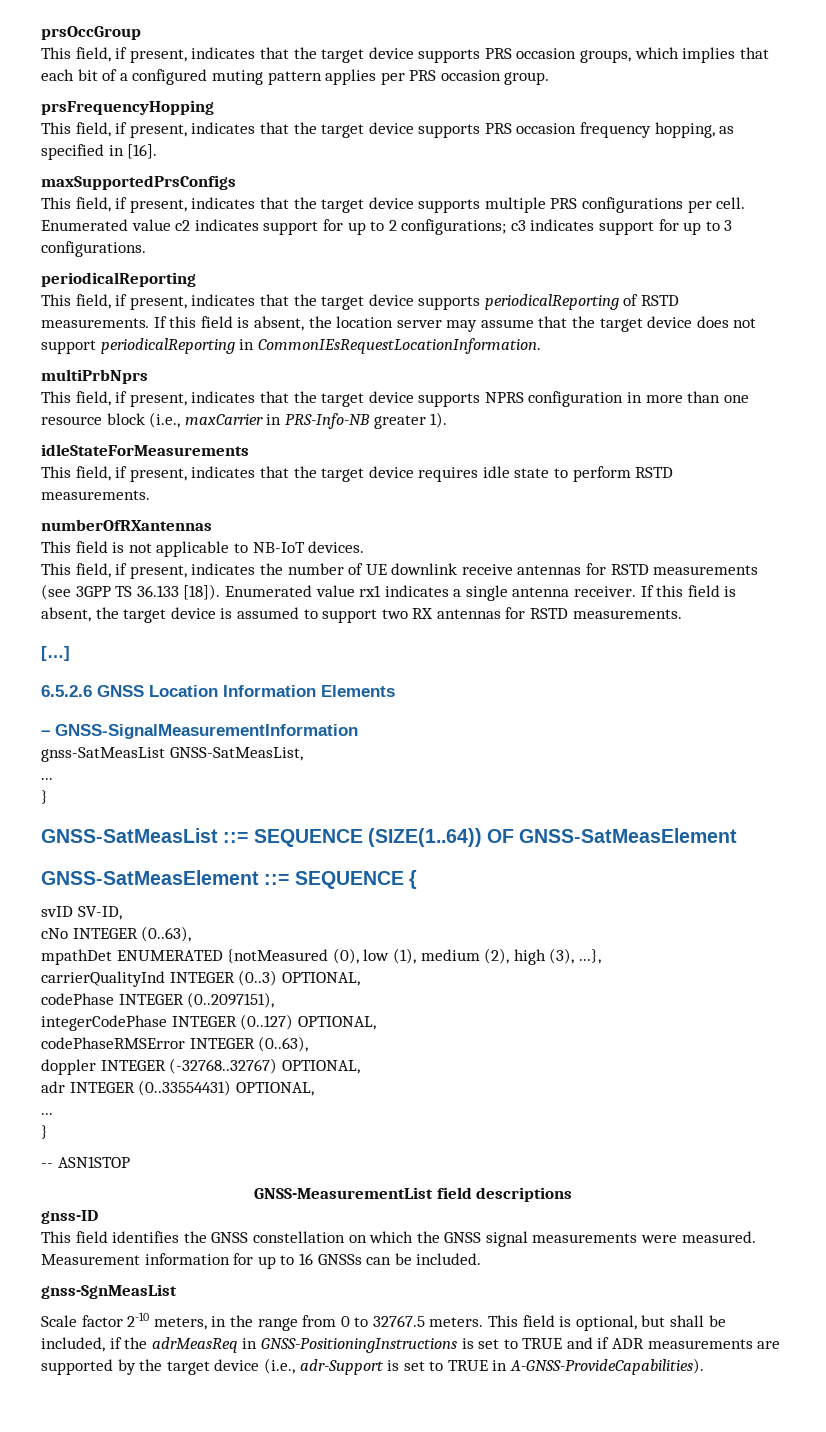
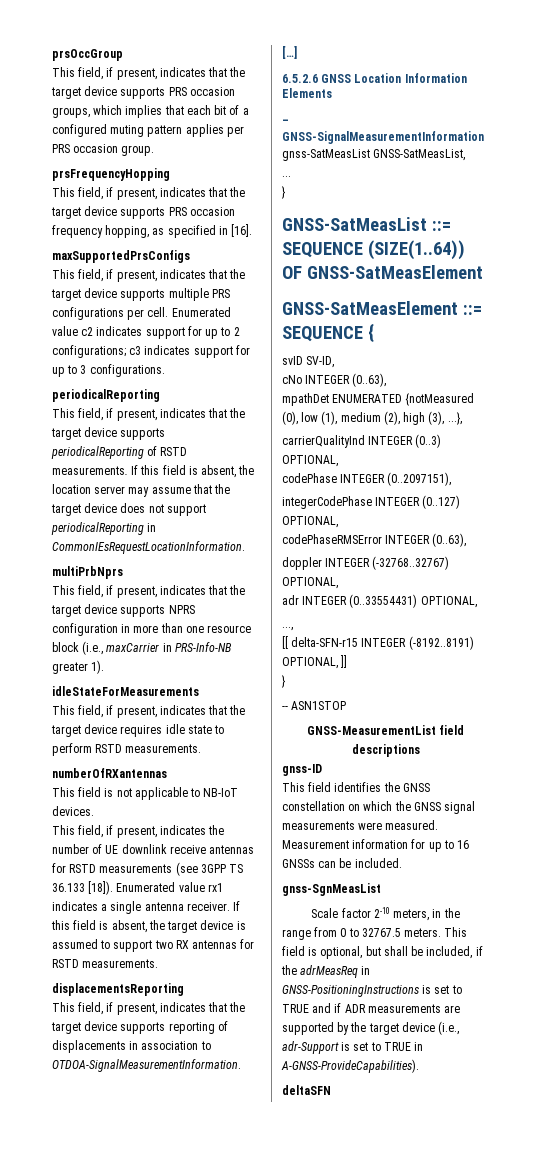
(682, 614) none -> [52,983,184,996] [52,1002,246,1015] [51,1021,228,1034] [52,1040,211,1053] [52,1059,241,1072] // displacementsReporting // This field, if present, indicates that the target device supports reporting of displacements in association to OTDOA-SignalMeasurementInformation.
[41,1113,53,1115] ... -> [282,627,293,631] [282,636,474,650] [282,655,348,669] ..., // [[ delta-SFN-r15 INTEGER (-8192..8191) OPTIONAL, ]]
(705, 1366) none -> [282,1085,331,1095] // deltaSFN

